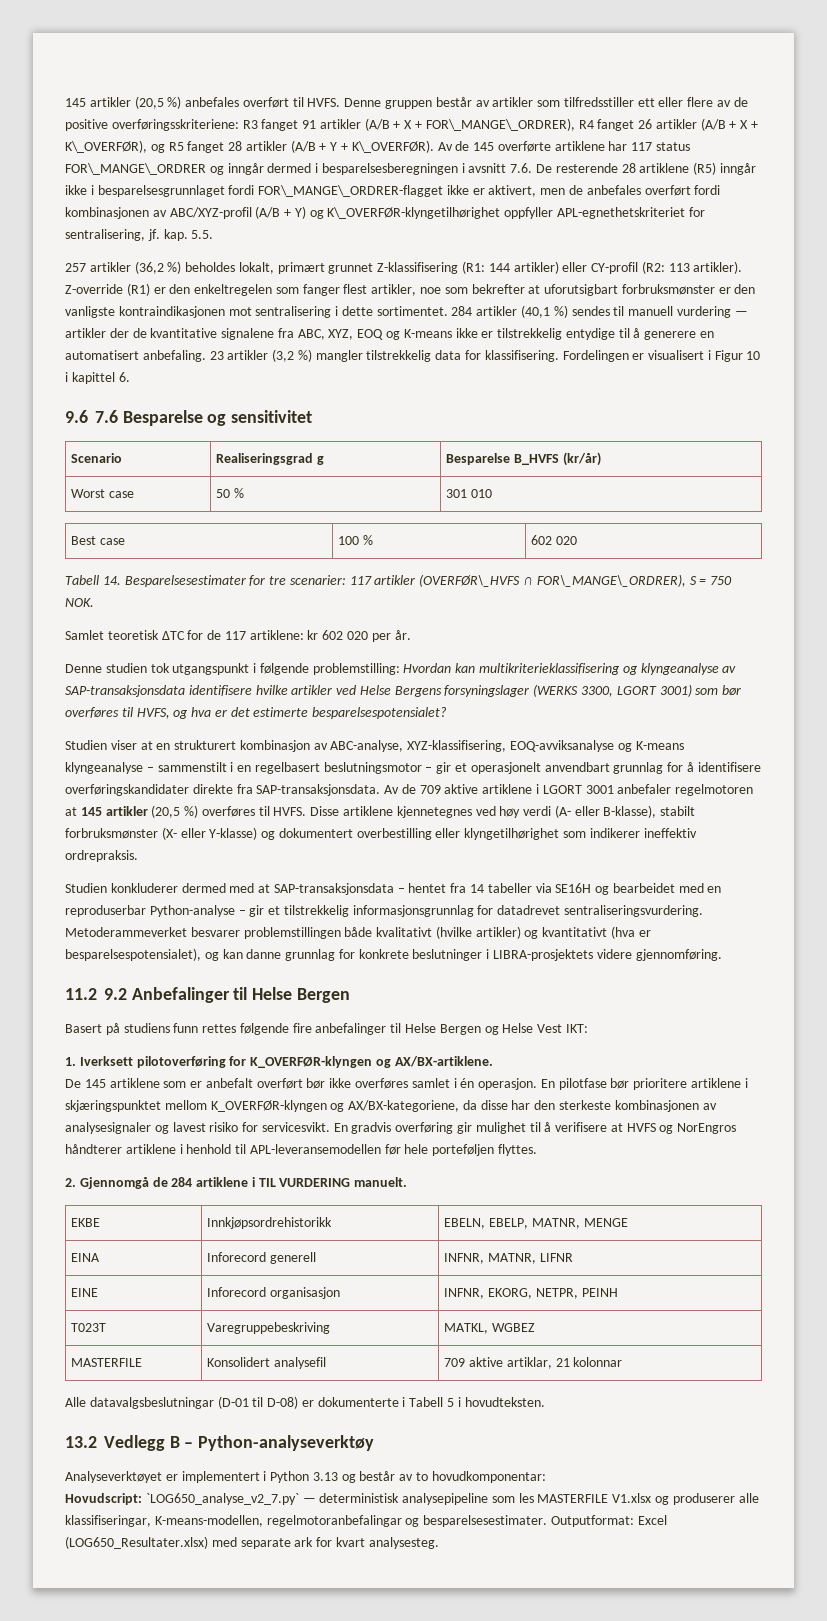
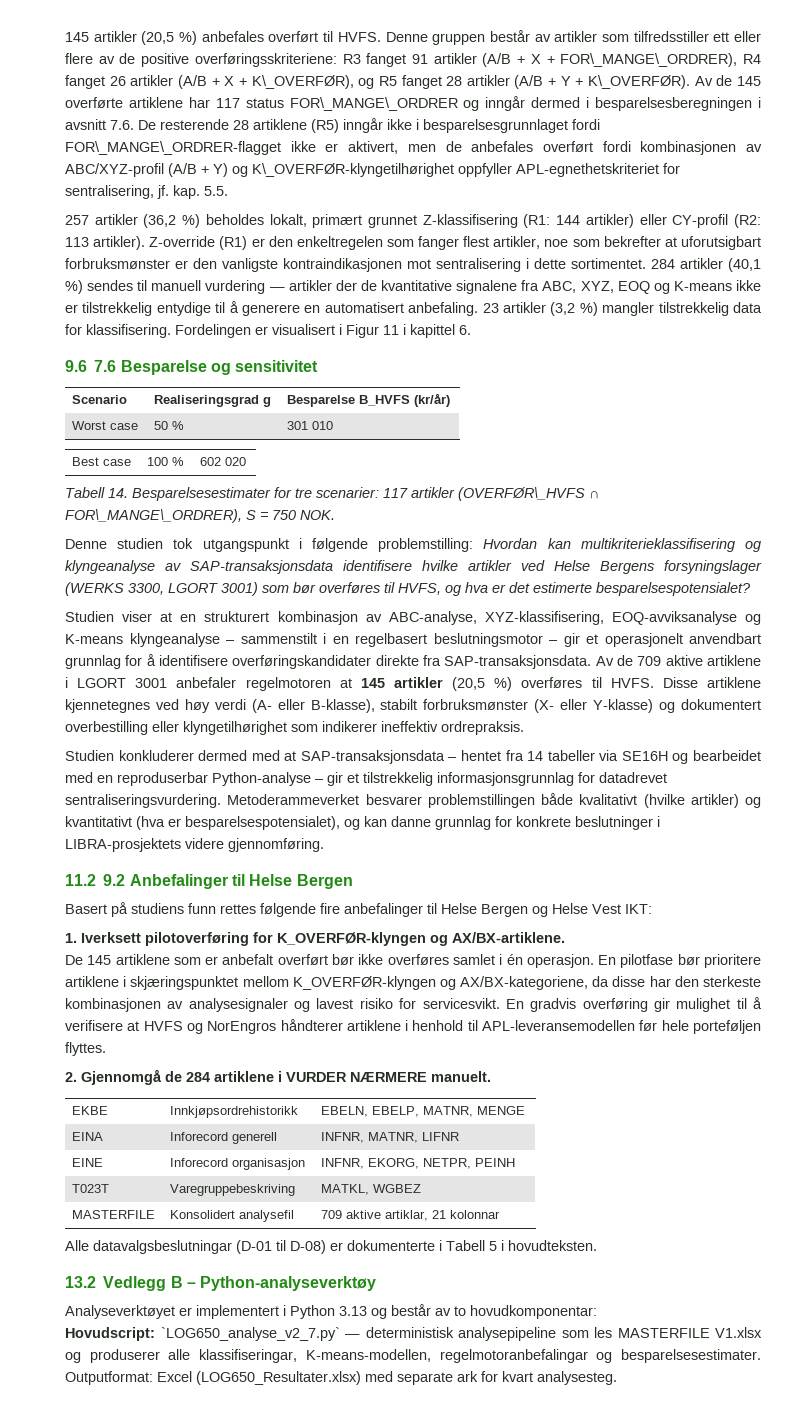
[746,351,761,360] 10 -> [383,325,399,335] 11
[65,630,411,642] // Samlet teoretisk ΔTC for de 117 artiklene: kr 602 020 per år. -> (335, 515) none
[258,1178,351,1187] TIL VURDERING -> [286,1072,427,1082] VURDER NÆRMERE

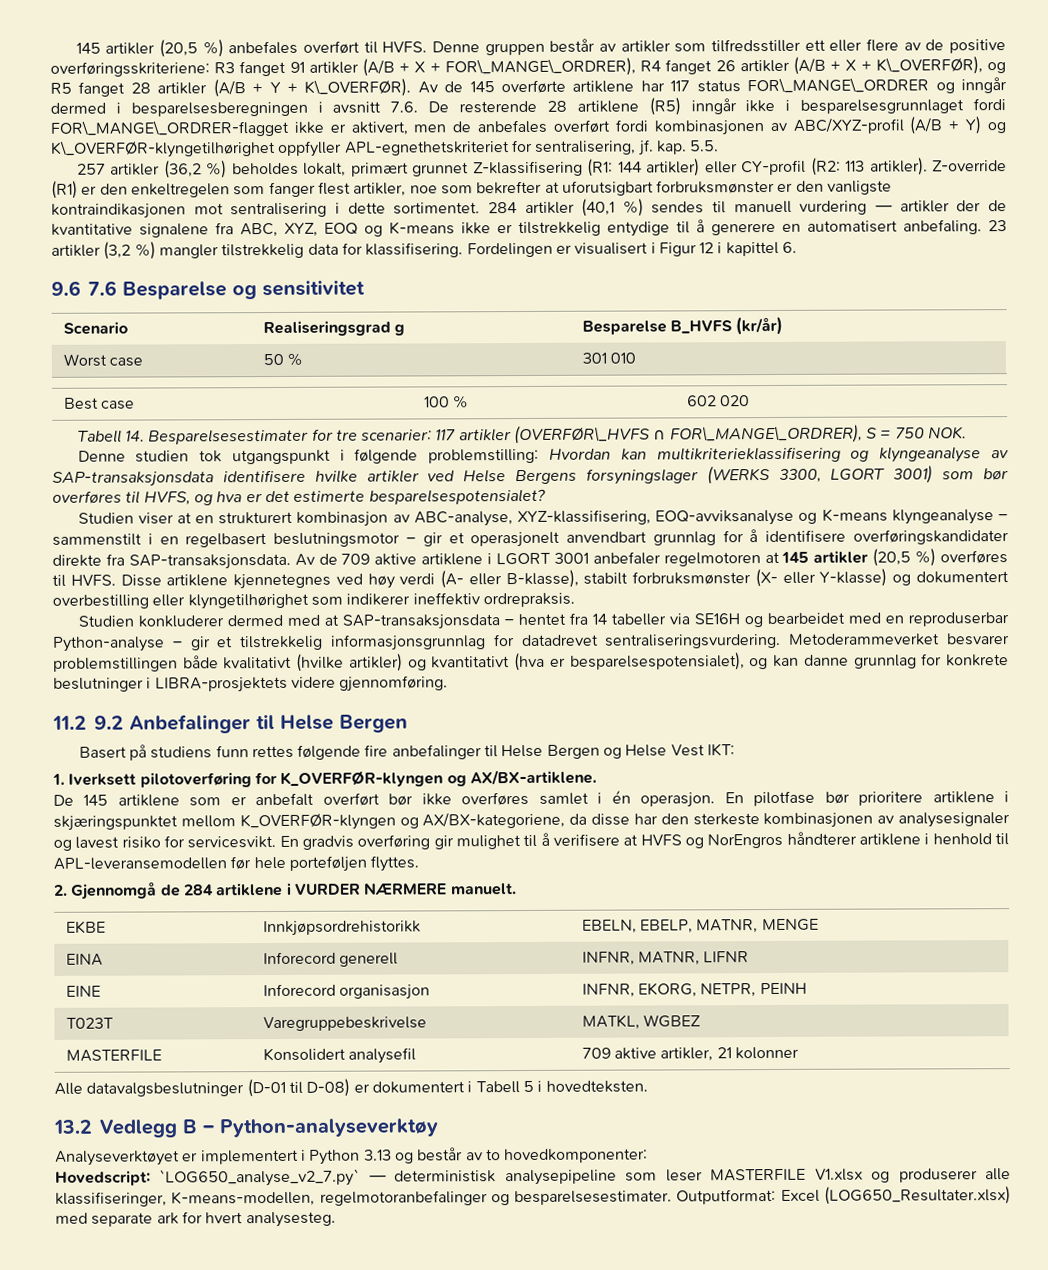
[383,325,399,335] 11 -> [699,242,715,254] 12
[170,1184,296,1196] Varegruppebeskriving -> [262,1016,427,1032] Varegruppebeskrivelse
[385,1210,501,1221] artiklar, 21 kolonnar -> [660,1046,800,1062] artikler, 21 kolonner
[93,1240,232,1254] datavalgsbeslutningar -> [86,1082,245,1097] datavalgsbeslutninger
[347,1240,435,1251] dokumenterte -> [371,1081,465,1094] dokumentert
[508,1240,597,1251] hovudteksten. -> [545,1080,648,1093] hovedteksten.
[470,1305,597,1319] [65,1327,155,1341] hovudkomponentar: // Hovudscript: -> [504,1148,649,1164] [55,1170,151,1186] hovedkomponenter: // Hovedscript:
[594,1327,612,1338] les -> [665,1169,703,1182] leser
[199,1349,588,1363] klassifiseringar, K-means-modellen, regelmotoranbefalingar -> [55,1190,488,1207] klassifiseringer, K-means-modellen, regelmotoranbefalinger
[502,1371,533,1382] kvart -> [205,1212,244,1224] hvert

